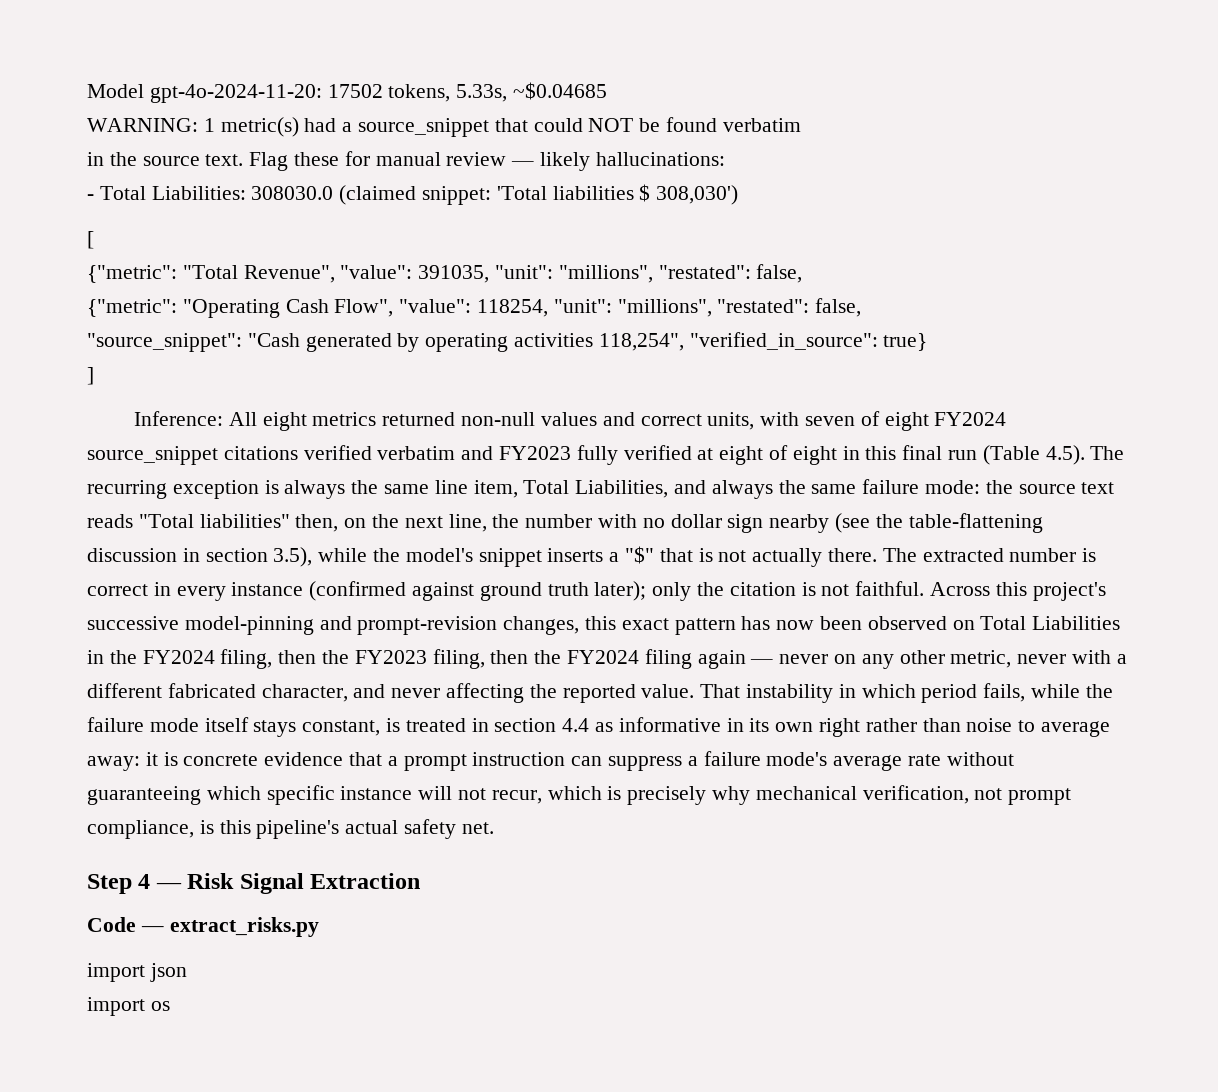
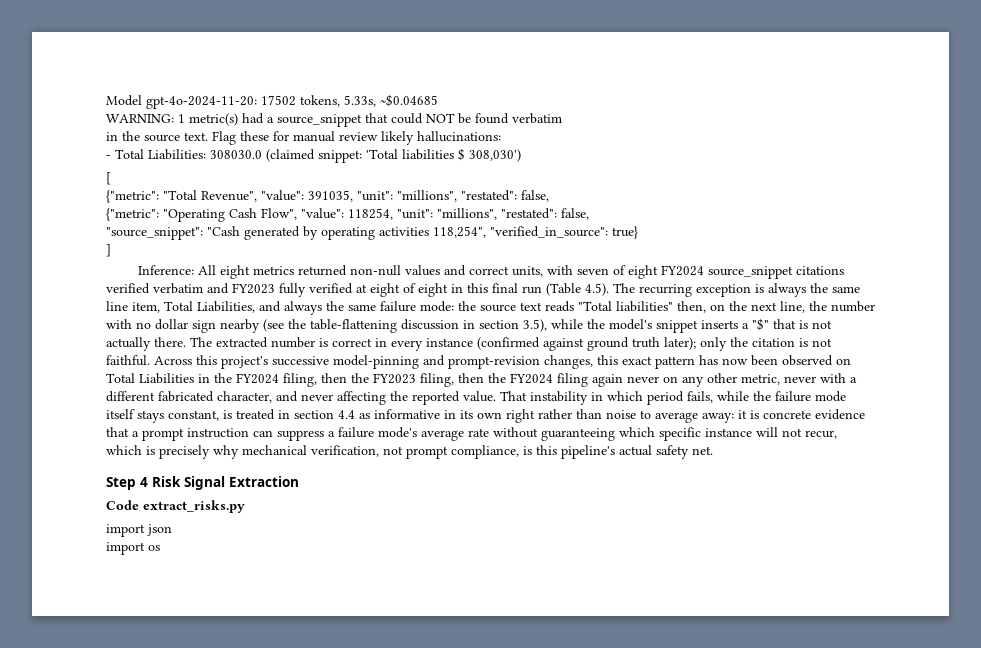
[511,161,535,166] — -> (378, 136) none
[750,659,774,664] — -> (623, 380) none
[155,883,182,889] — -> (148, 482) none
[140,926,164,932] — -> (139, 505) none

